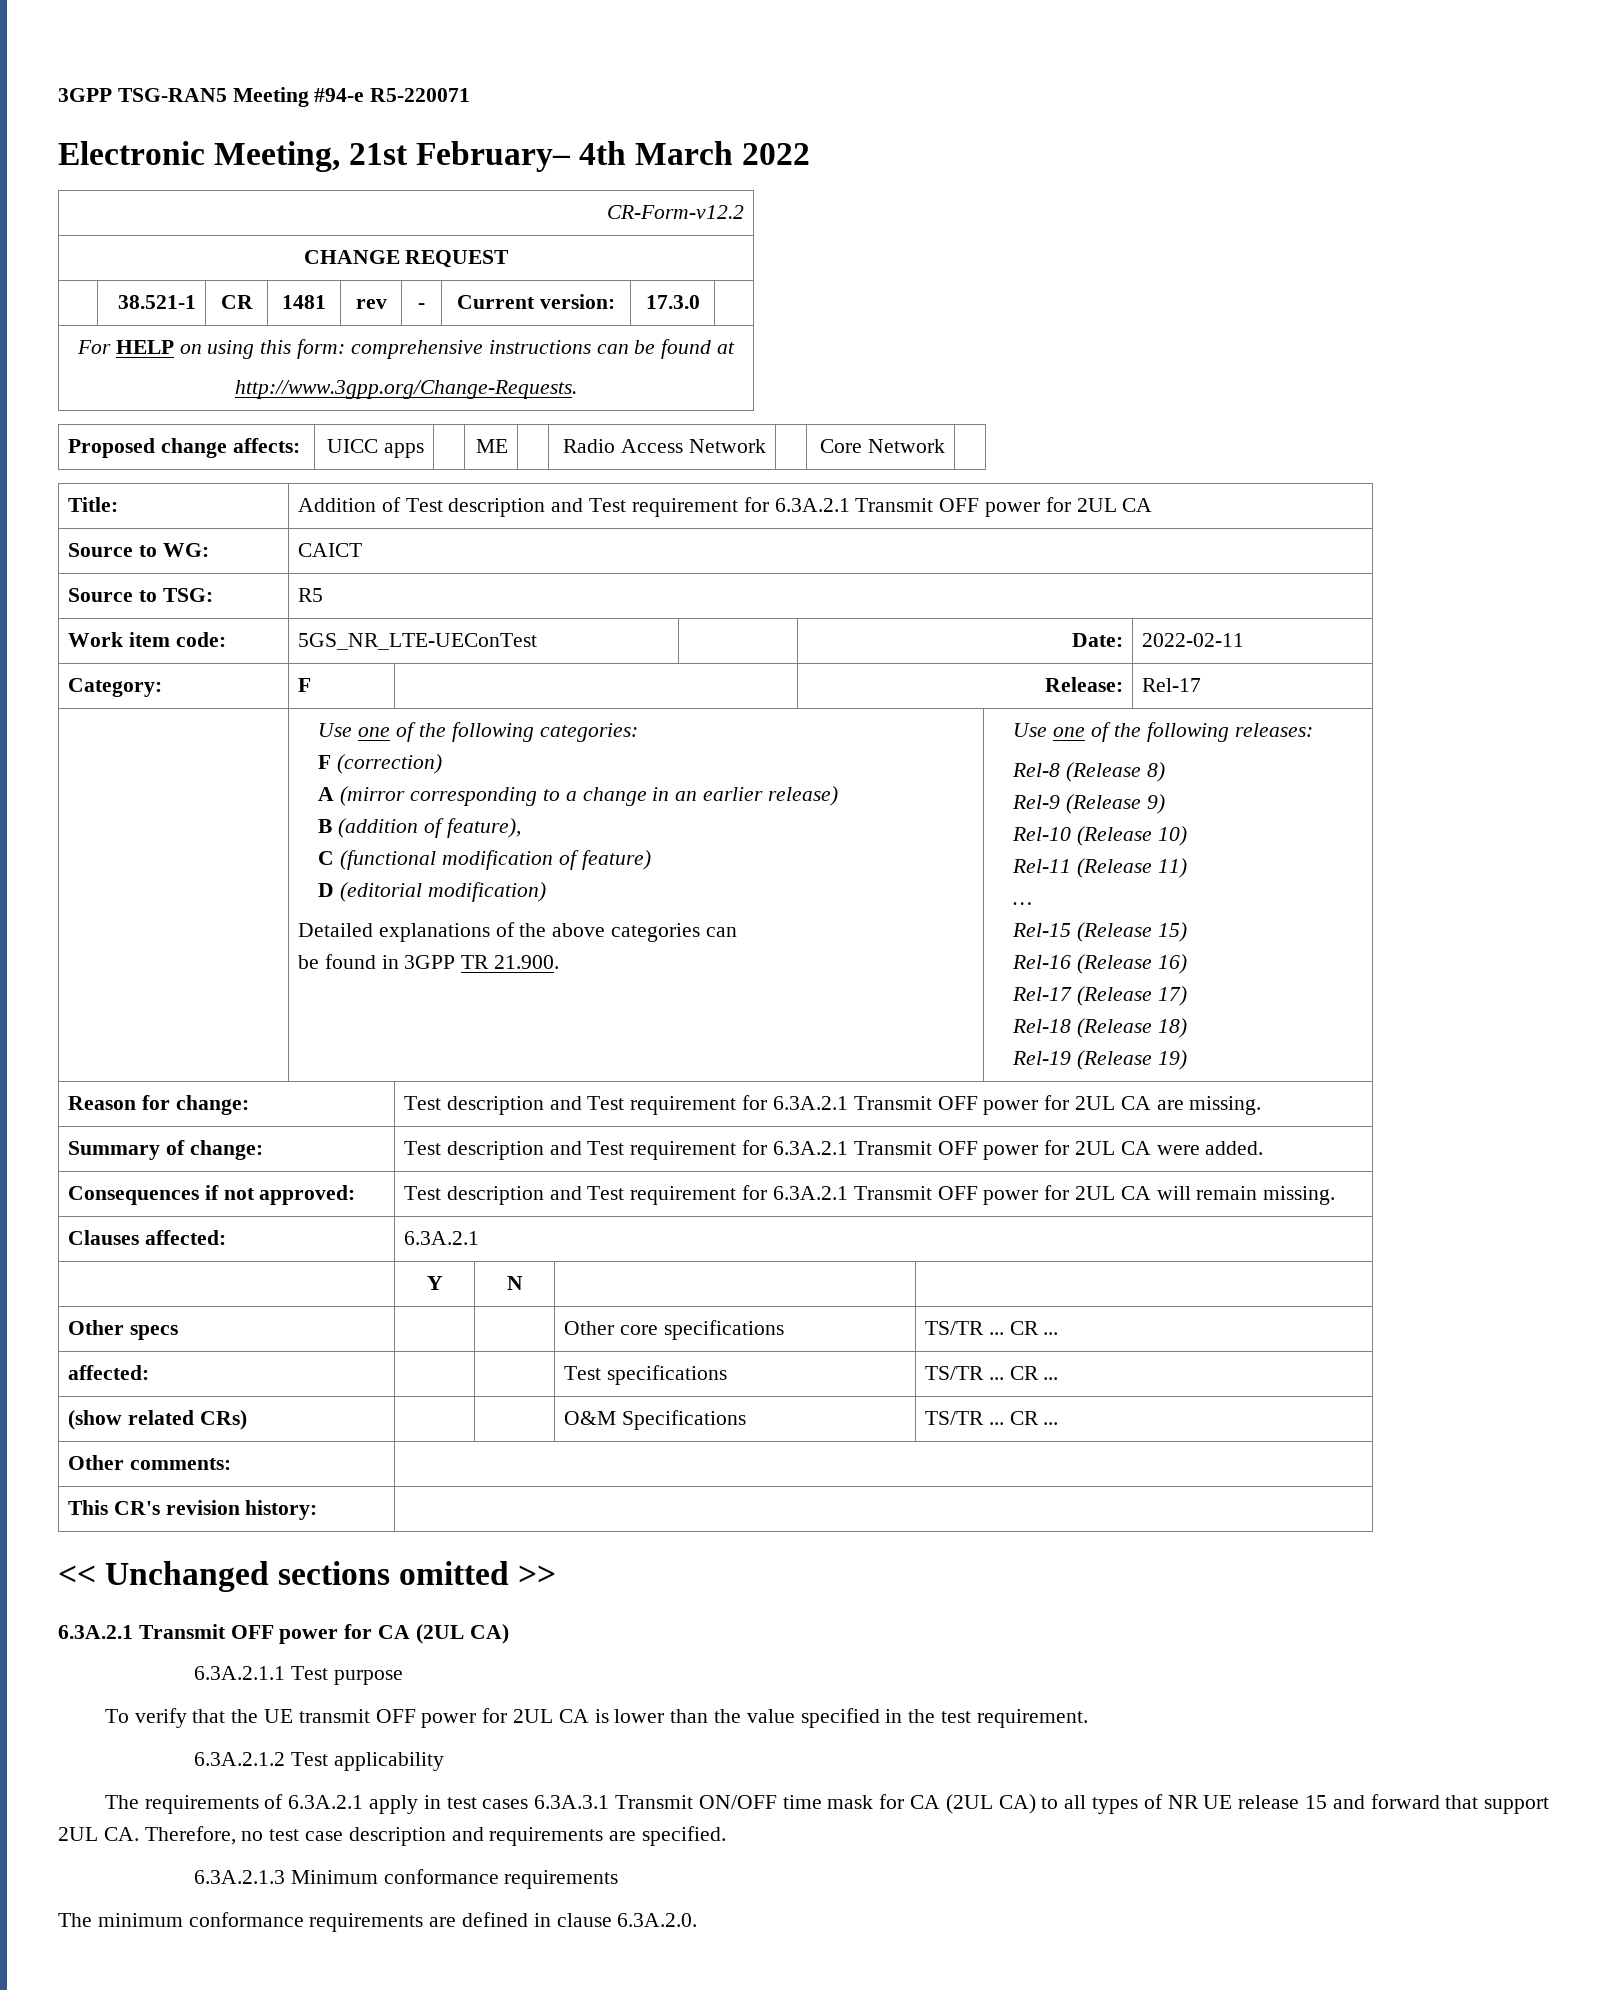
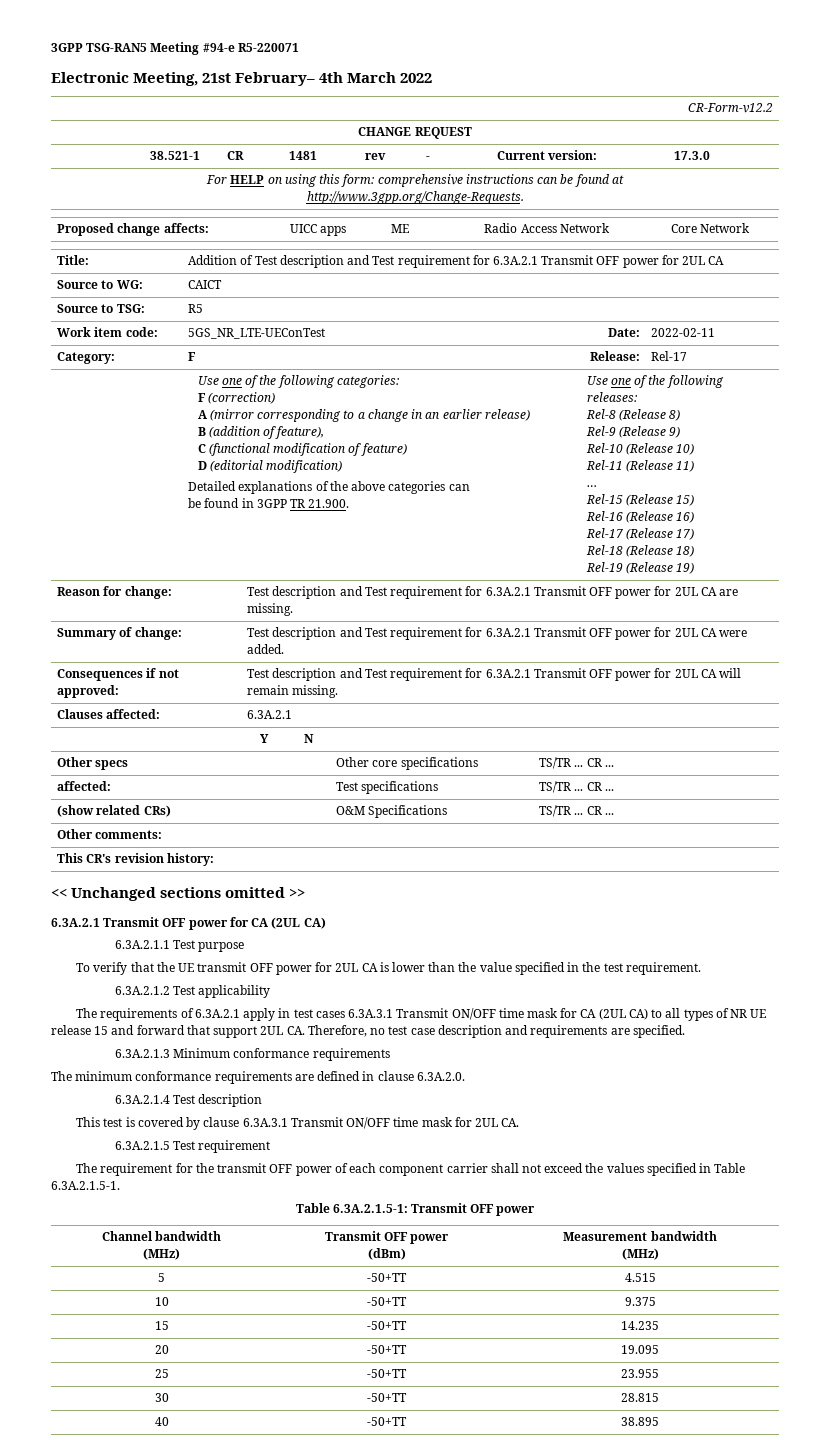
(698, 1920) none -> [114,1094,263,1107] [76,1117,520,1130] [114,1140,271,1153] [76,1163,746,1176] [51,1181,120,1190] [295,1203,536,1216] [101,1231,222,1241] [143,1248,180,1260] [324,1231,450,1244] [367,1248,406,1260] [563,1231,717,1241] [621,1248,659,1260] [158,1273,165,1282] [367,1273,407,1282] [624,1273,656,1282] [154,1297,169,1306] [367,1297,407,1306] [624,1297,656,1306] [154,1321,169,1330] [367,1321,407,1330] [621,1321,659,1330] [154,1345,169,1354] [367,1345,407,1354] [621,1345,659,1354] [154,1369,169,1378] [367,1369,407,1378] [621,1369,659,1378] [154,1393,169,1402] [367,1393,407,1402] [621,1393,659,1402] [154,1417,169,1426] [367,1417,407,1426] [621,1417,659,1426] // 6.3A.2.1.4 Test description // This test is covered by clause 6.3A.3.1 Transmit ON/OFF time mask for 2UL CA. // 6.3A.2.1.5 Test requirement // The requirement for the transmit OFF power of each component carrier shall not exceed the values specified in Table 6.3A.2.1.5-1. // Table 6.3A.2.1.5-1: Transmit OFF power // Channel bandwidth // (MHz) | Transmit OFF power // (dBm) | Measurement bandwidth // (MHz) // 5 | -50+TT | 4.515 // 10 | -50+TT | 9.375 // 15 | -50+TT | 14.235 // 20 | -50+TT | 19.095 // 25 | -50+TT | 23.955 // 30 | -50+TT | 28.815 // 40 | -50+TT | 38.895

